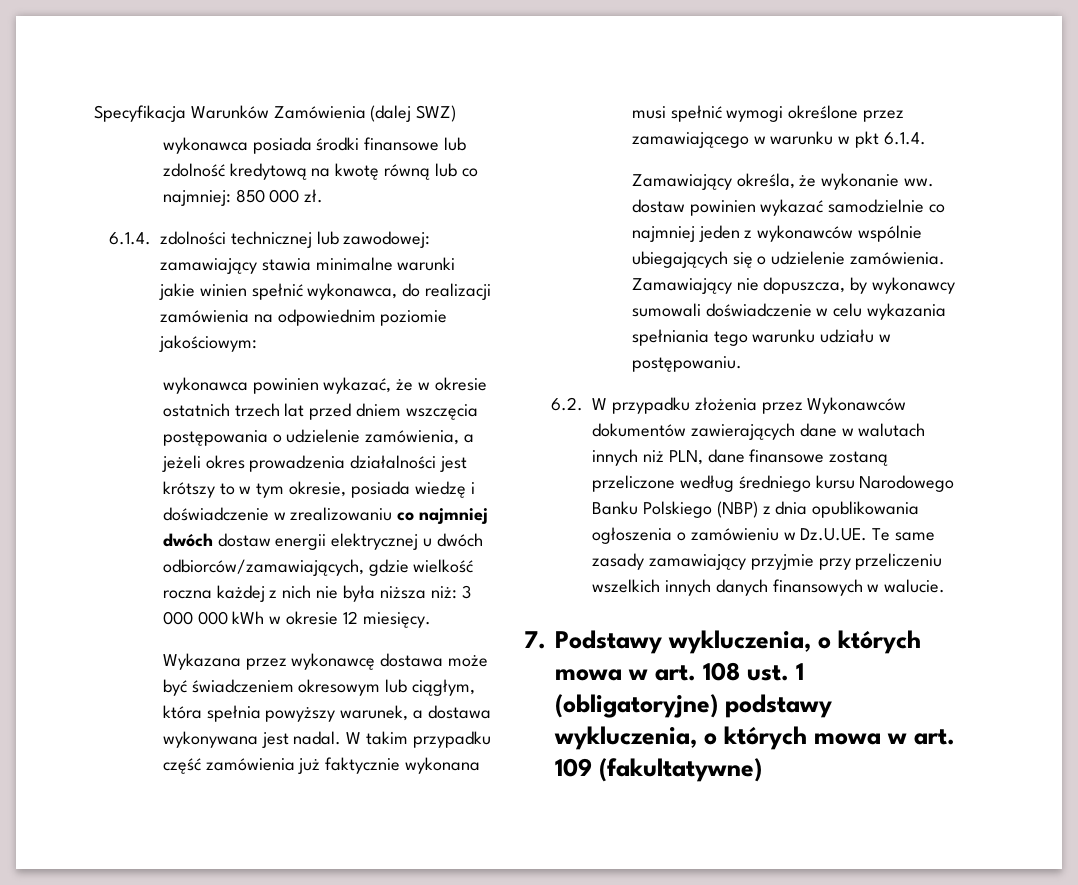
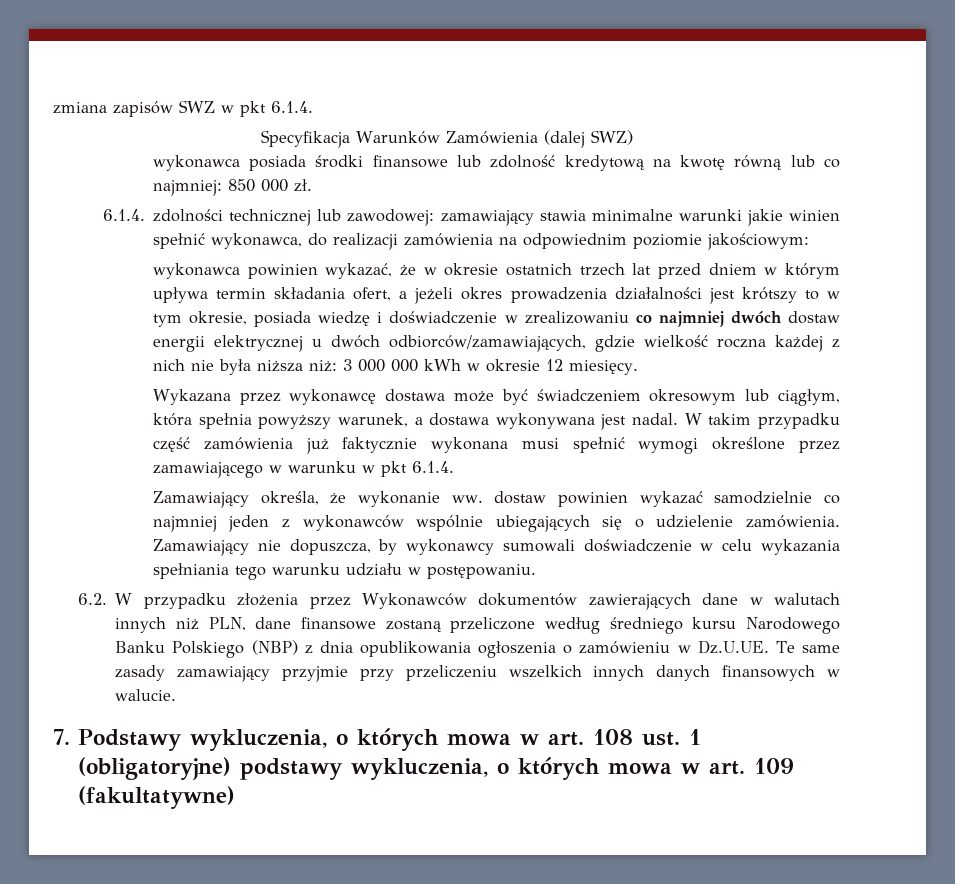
(93, 113) none -> [53,100,313,117] zmiana zapisów SWZ w pkt 6.1.4. //
[406,404,479,420] [162,429,460,446] wszczęcia postępowania o udzielenie zamówienia, -> [764,263,841,279] [152,287,392,303] w którym upływa termin składania ofert,

